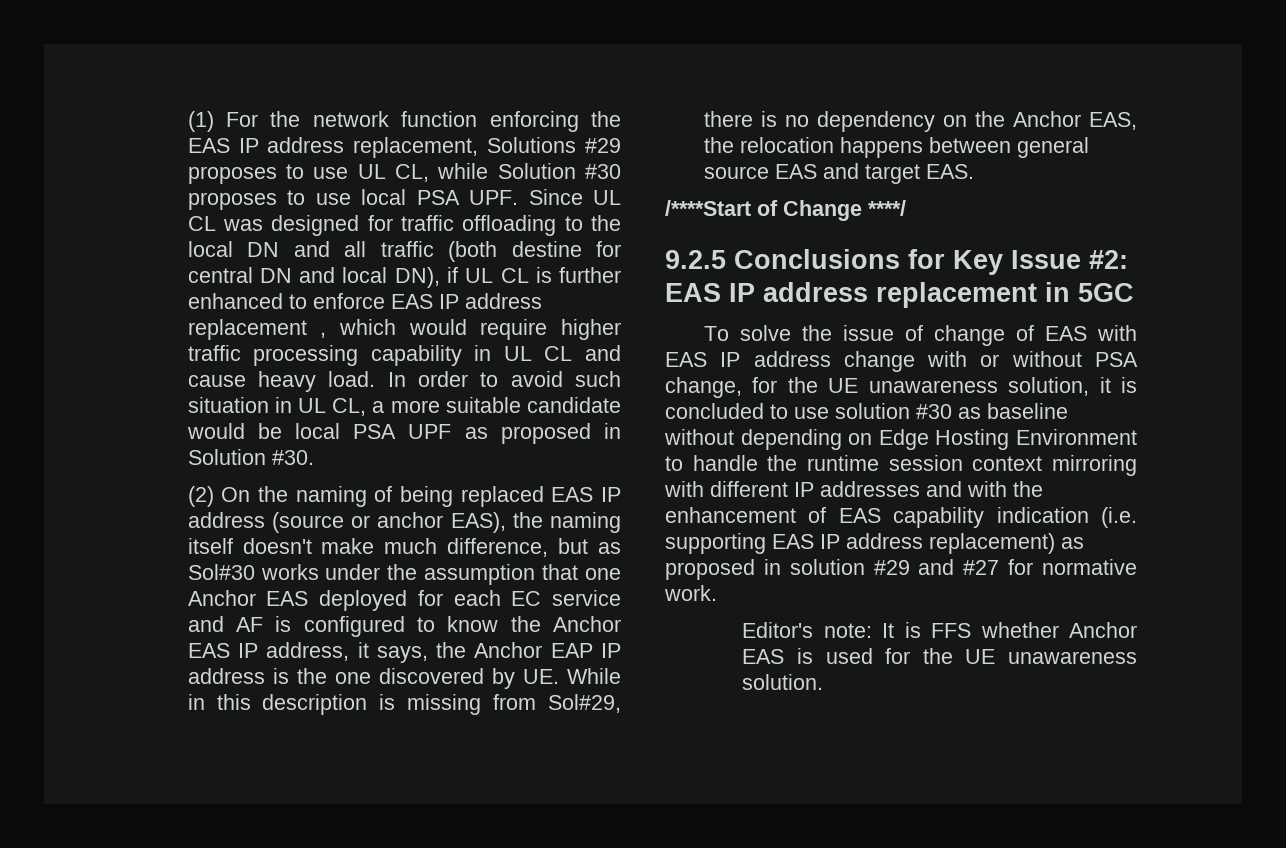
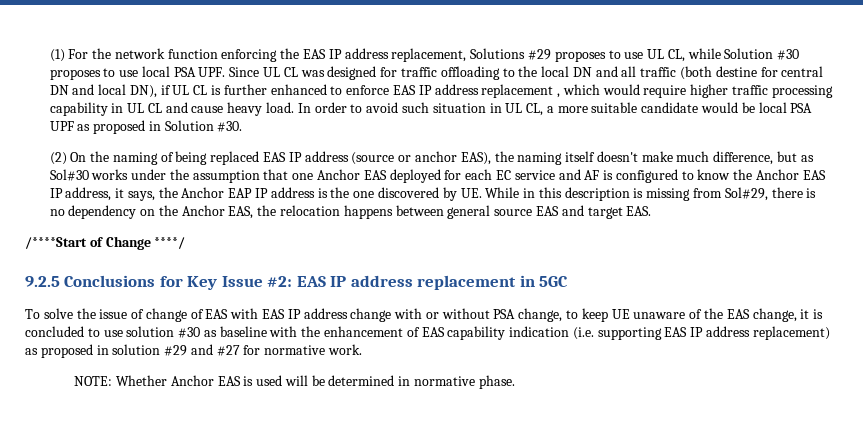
[752,377,1090,396] for the UE unawareness solution, -> [566,308,797,322] to keep UE unaware of the EAS change,
[664,429,1137,450] [665,455,1137,476] [664,481,962,497] without depending on Edge Hosting Environment to handle the runtime session context mirroring with different IP addresses and -> (267, 331) none
[742,622,1137,638] [742,648,1137,664] [742,674,824,690] Editor's note: It is FFS whether Anchor EAS is used for the UE unawareness solution. -> [74,375,515,389] NOTE: Whether Anchor EAS is used will be determined in normative phase.

